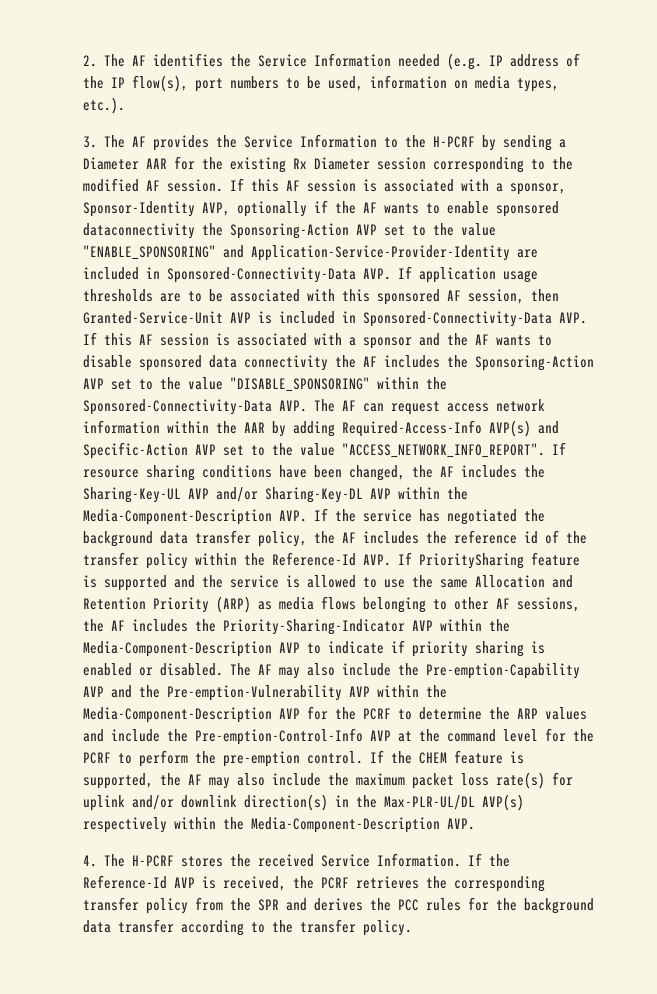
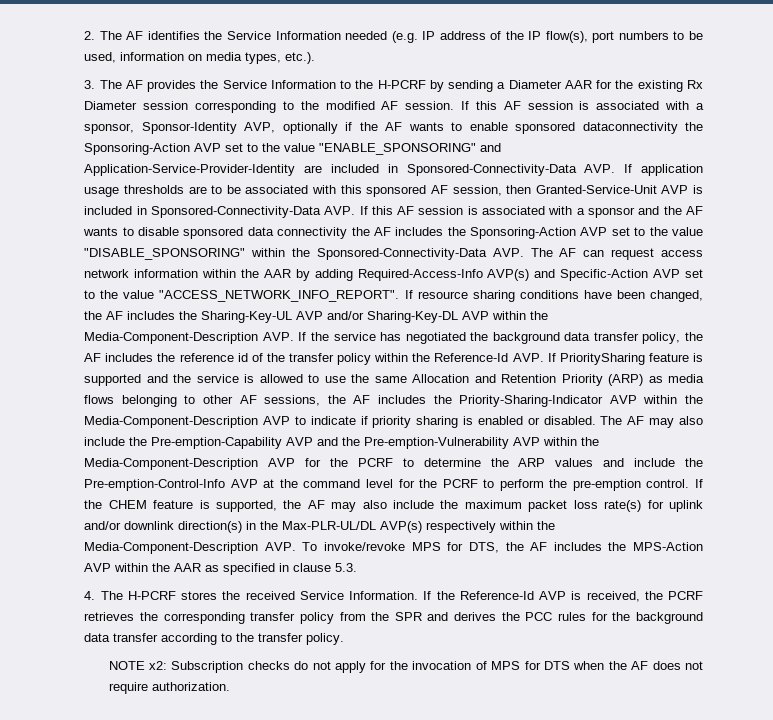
(476, 824) none -> [302,542,703,553] [84,563,358,575] To invoke/revoke MPS for DTS, the AF includes the MPS-Action AVP within the AAR as specified in clause 5.3.
(413, 928) none -> [108,661,703,673] [108,682,230,694] // NOTE x2: Subscription checks do not apply for the invocation of MPS for DTS when the AF does not require authorization.

